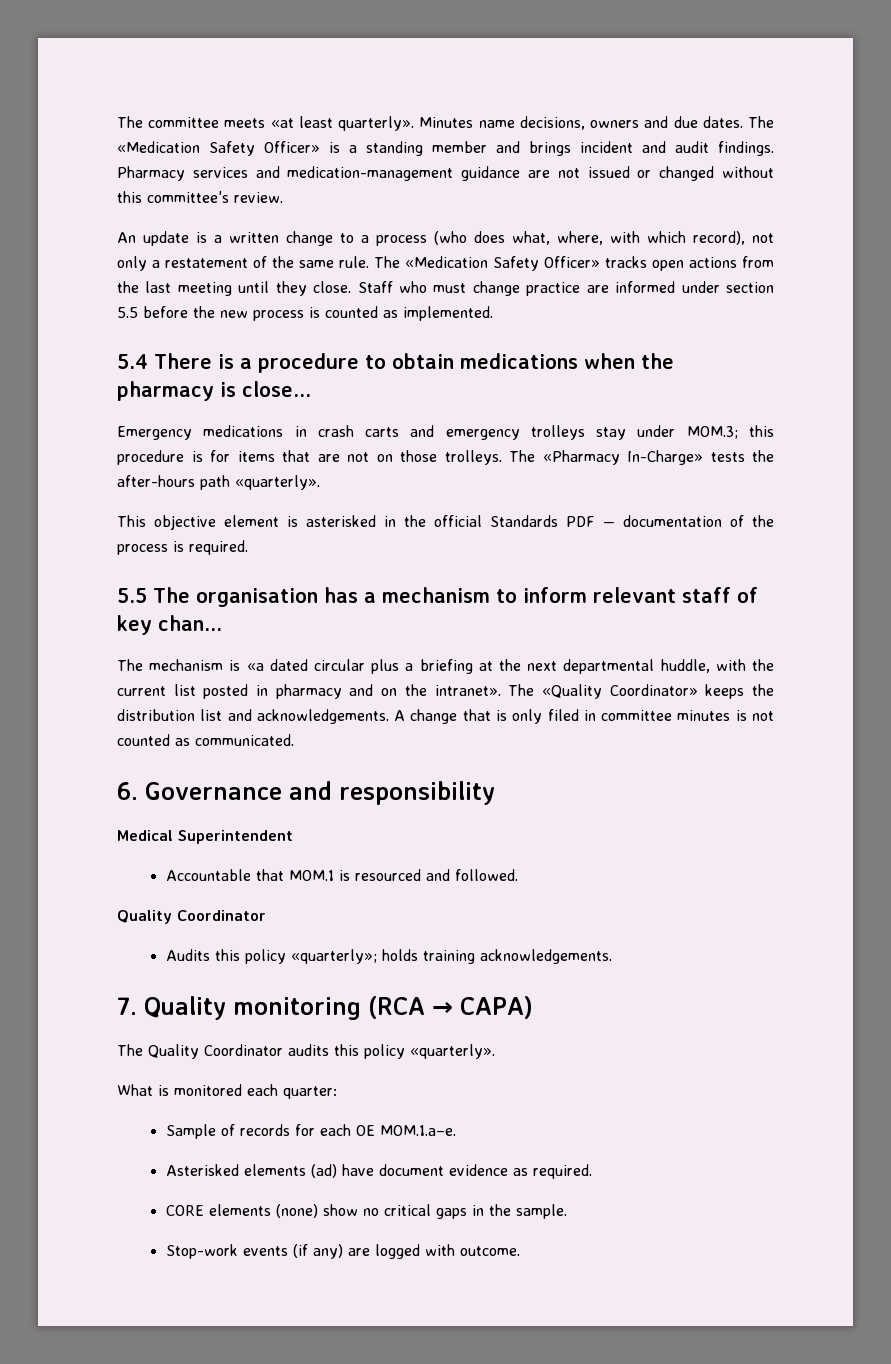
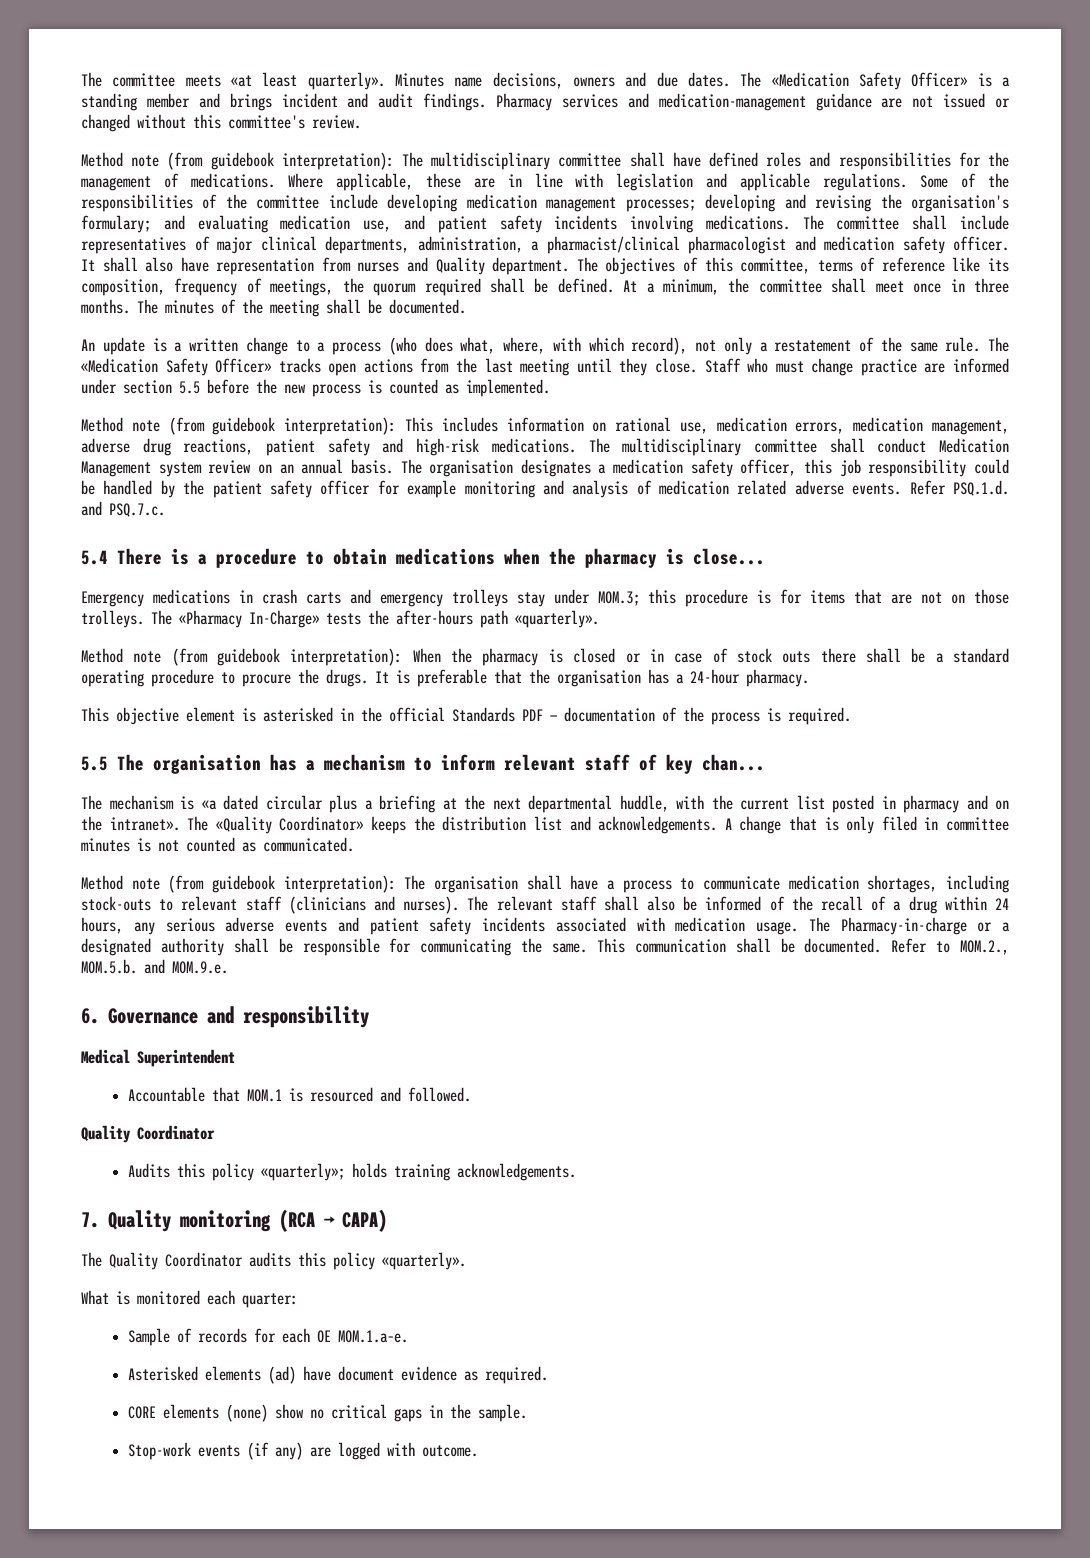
(283, 197) none -> [81,152,1010,170] [81,173,1009,191] [81,194,1009,212] [81,215,1010,233] [81,236,1009,254] [81,257,1009,275] [81,278,1010,296] [81,299,466,317] // Method note (from guidebook interpretation): The multidisciplinary committee shall have defined roles and responsibilities for the management of medications. Where applicable, these are in line with legislation and applicable regulations. Some of the responsibilities of the committee include developing medication management processes; developing and revising the organisation's formulary; and evaluating medication use, and patient safety incidents involving medications. The committee shall include representatives of major clinical departments, administration, a pharmacist/clinical pharmacologist and medication safety officer. It shall also have representation from nurses and Quality department. The objectives of this committee, terms of reference like its composition, frequency of meetings, the quorum required shall be defined. At a minimum, the committee shall meet once in three months. The minutes of the meeting shall be documented.
(493, 313) none -> [81,417,1010,435] [81,438,1010,456] [81,459,1009,477] [81,480,1010,498] [81,501,165,517] // Method note (from guidebook interpretation): This includes information on rational use, medication errors, medication management, adverse drug reactions, patient safety and high-risk medications. The multidisciplinary committee shall conduct Medication Management system review on an annual basis. The organisation designates a medication safety officer, this job responsibility could be handled by the patient safety officer for example monitoring and analysis of medication related adverse events. Refer PSQ.1.d. and PSQ.7.c.
(320, 482) none -> [81,648,1010,666] [81,669,809,687] // Method note (from guidebook interpretation): When the pharmacy is closed or in case of stock outs there shall be a standard operating procedure to procure the drugs. It is preferable that the organisation has a 24-hour pharmacy.
(294, 740) none -> [81,875,1009,893] [81,896,1009,914] [81,917,1010,935] [81,938,1009,956] [81,959,228,974] // Method note (from guidebook interpretation): The organisation shall have a process to communicate medication shortages, including stock-outs to relevant staff (clinicians and nurses). The relevant staff shall also be informed of the recall of a drug within 24 hours, any serious adverse events and patient safety incidents associated with medication usage. The Pharmacy-in-charge or a designated authority shall be responsible for communicating the same. This communication shall be documented. Refer to MOM.2., MOM.5.b. and MOM.9.e.

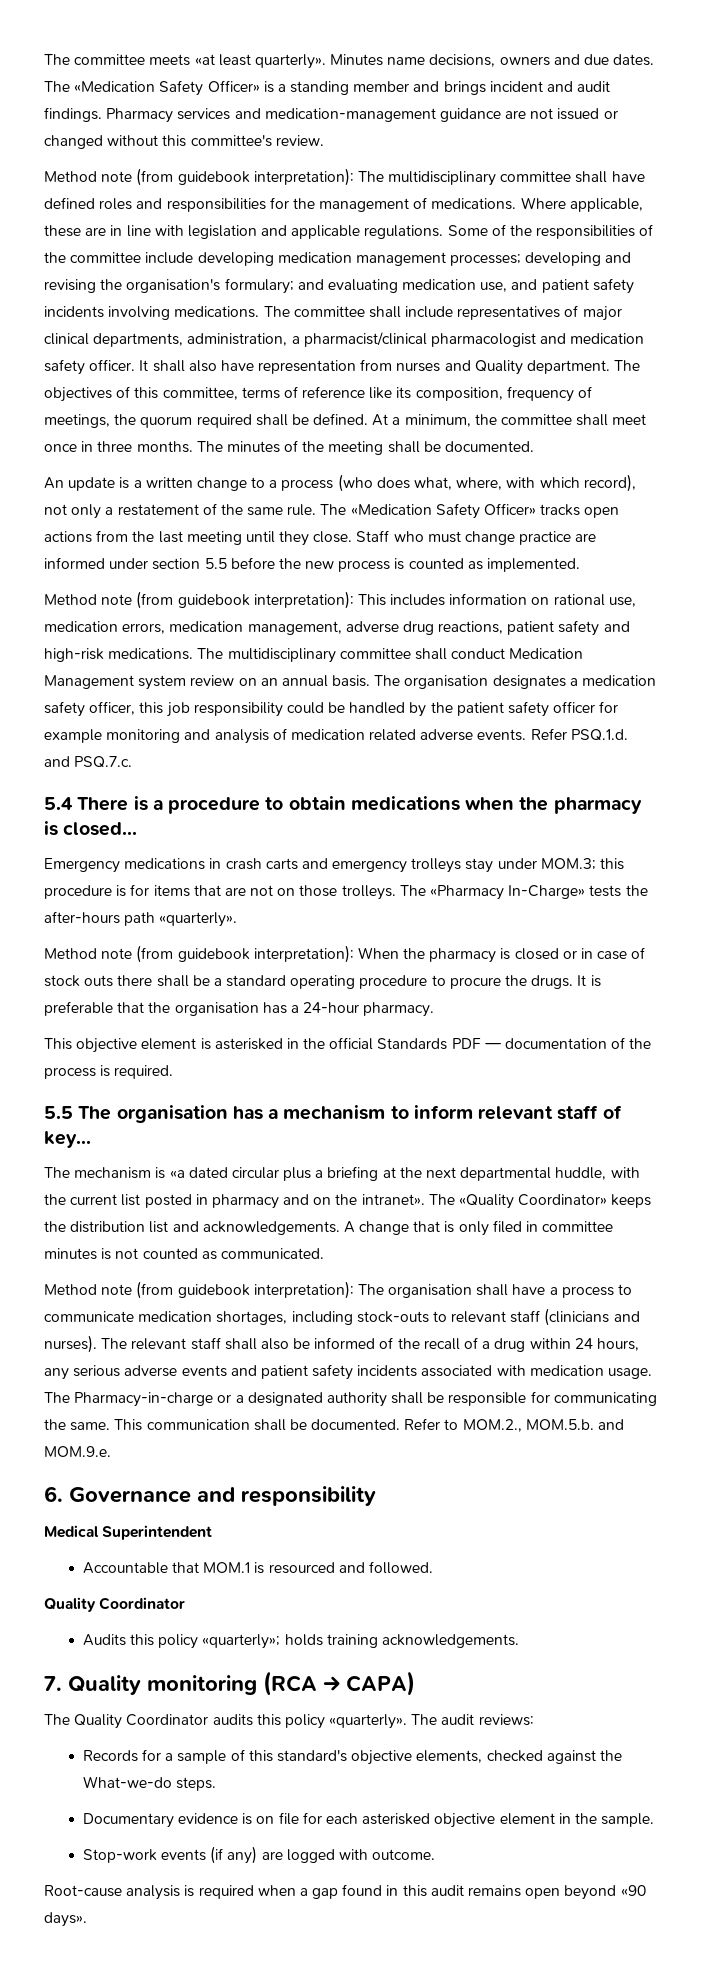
[693,548,765,565] close... -> [63,822,138,836] closed...
[666,754,765,774] key chan... -> [44,1131,91,1148] key...
[81,1290,298,1308] [127,1328,408,1346] [127,1366,548,1384] [127,1404,422,1422] // What is monitored each quarter: // Sample of records for each OE MOM.1.a–e. // Asterisked elements (ad) have document evidence as required. // CORE elements (none) show no critical gaps -> [411,1714,534,1726] [82,1749,622,1765] [82,1776,217,1791] [82,1812,555,1828] The audit reviews: // Records for a sample of this standard's objective elements, checked against the What-we-do steps. // Documentary evidence is on file for each asterisked objective element
(478, 1451) none -> [44,1884,646,1900] [44,1912,87,1927] // Root-cause analysis is required when a gap found in this audit remains open beyond «90 days».

